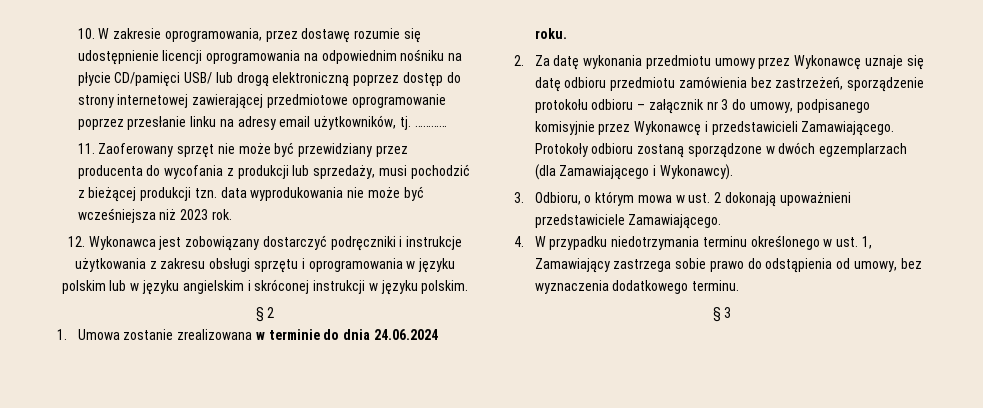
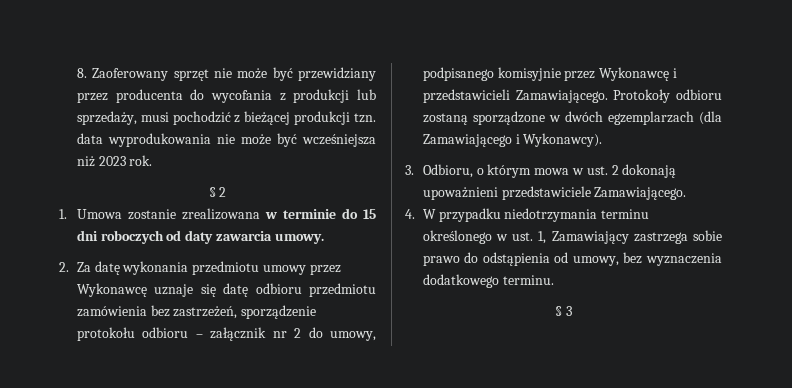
[77,28,421,43] [77,49,463,65] [77,72,461,87] [77,94,446,109] [77,115,447,130] [77,143,95,154] 10. W zakresie oprogramowania, przez dostawę rozumie się udostępnienie licencji oprogramowania na odpowiednim nośniku na płycie CD/pamięci USB/ lub drogą elektroniczną poprzez dostęp do strony internetowej zawierającej przedmiotowe oprogramowanie poprzez przesłanie linku na adresy email użytkowników, tj. ………… // 11. -> [76,68,87,78] 8.
[67,235,463,251] [74,258,456,273] [61,279,469,295] // 12. Wykonawca jest zobowiązany dostarczyć podręczniki i instrukcje użytkowania z zakresu obsługi sprzętu i oprogramowania w języku polskim lub w języku angielskim i skróconej instrukcji w języku polskim. -> (153, 160) none
[343,329,438,340] [534,28,567,39] dnia 24.06.2024 roku. -> [363,209,376,219] [76,230,324,244] 15 dni roboczych od daty zawarcia umowy.
[721,99,729,110] 3 -> [294,328,302,338] 2

